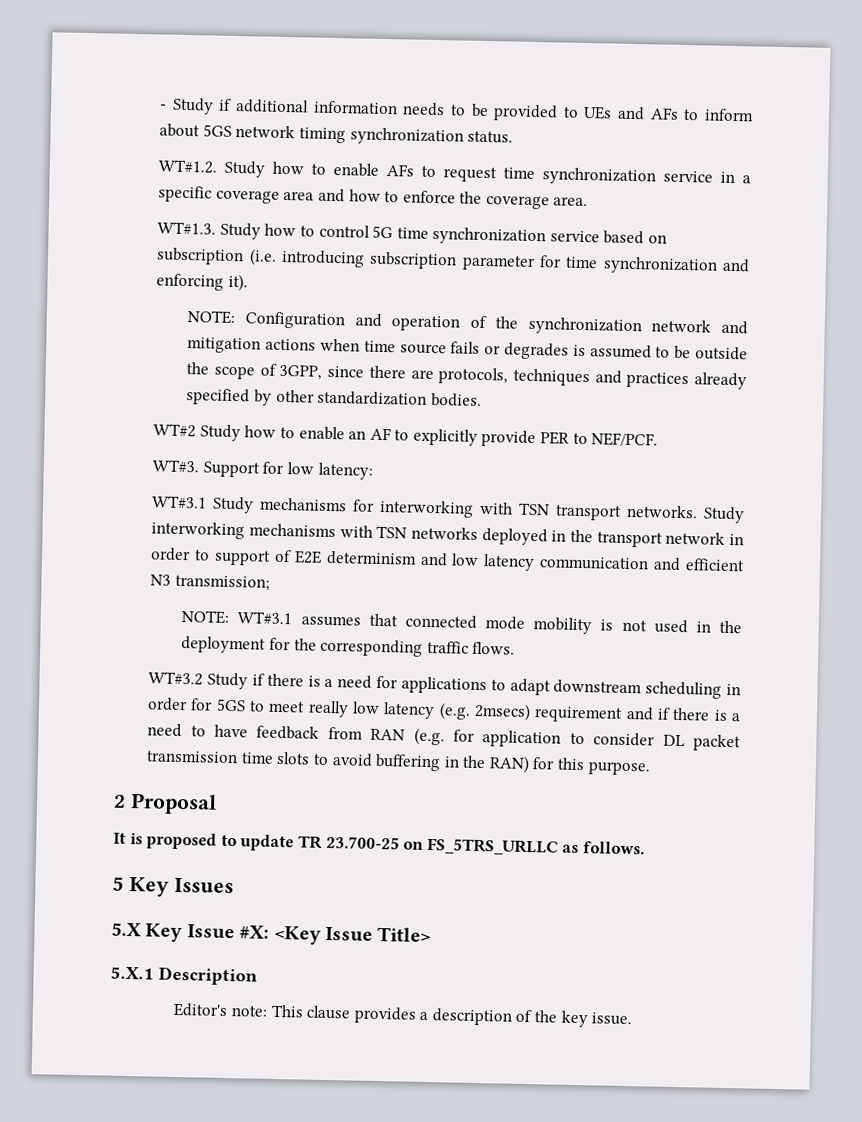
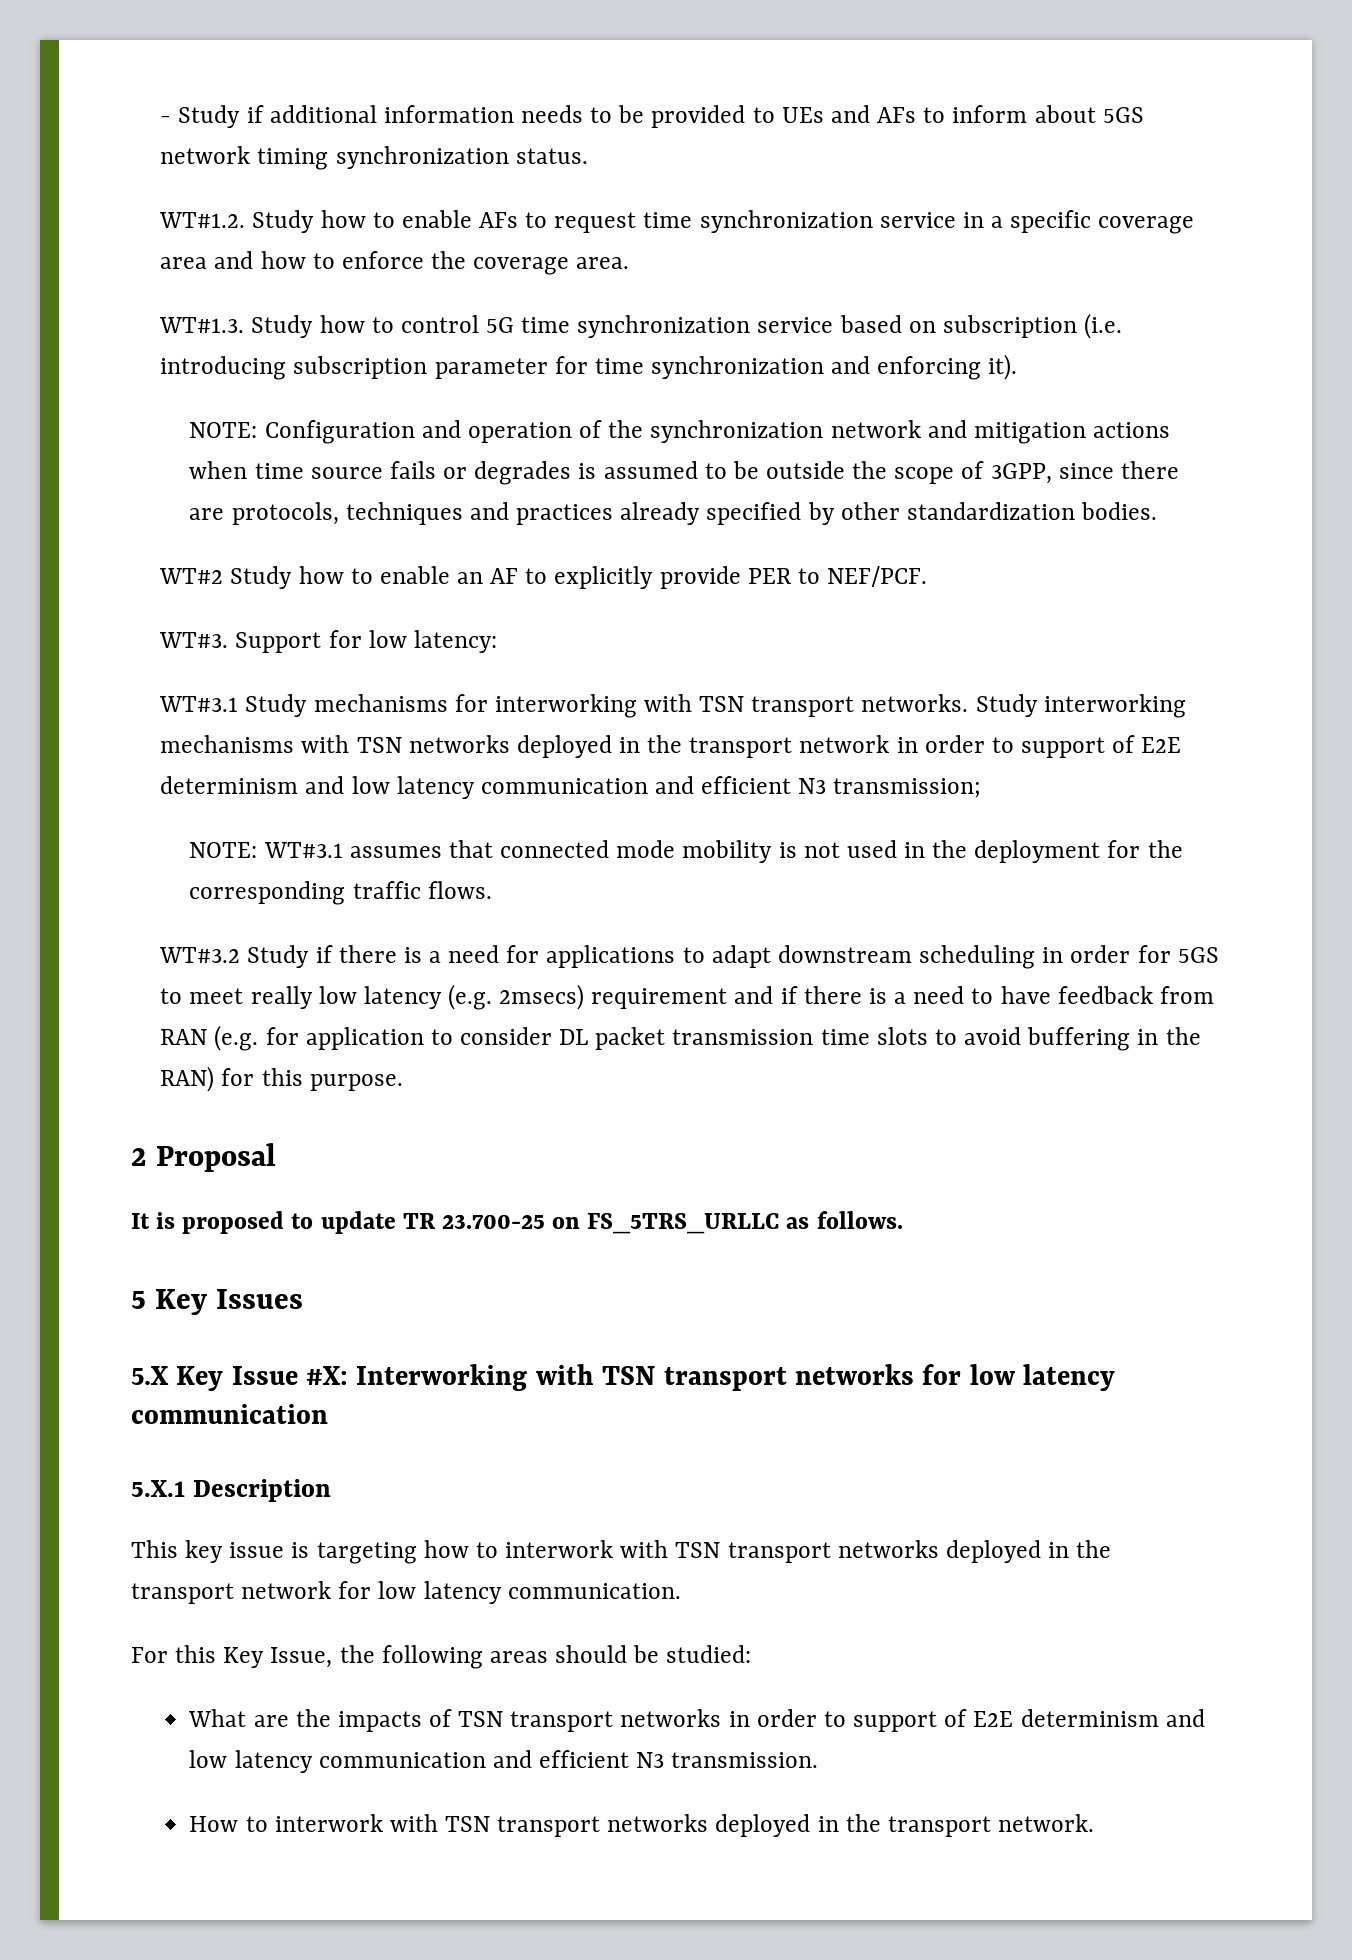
[273,925,432,945] [110,966,258,986] [173,1002,633,1028] <Key Issue Title> // 5.X.1 Description // Editor's note: This clause provides a description of the key issue. -> [356,1364,1116,1391] [131,1404,328,1424] [131,1479,331,1502] [131,1540,1112,1564] [131,1581,681,1604] [131,1645,752,1669] [188,1709,1205,1732] [189,1750,819,1773] [189,1814,1095,1837] Interworking with TSN transport networks for low latency communication // 5.X.1 Description // This key issue is targeting how to interwork with TSN transport networks deployed in the transport network for low latency communication. // For this Key Issue, the following areas should be studied: // What are the impacts of TSN transport networks in order to support of E2E determinism and low latency communication and efficient N3 transmission. // How to interwork with TSN transport networks deployed in the transport network.

